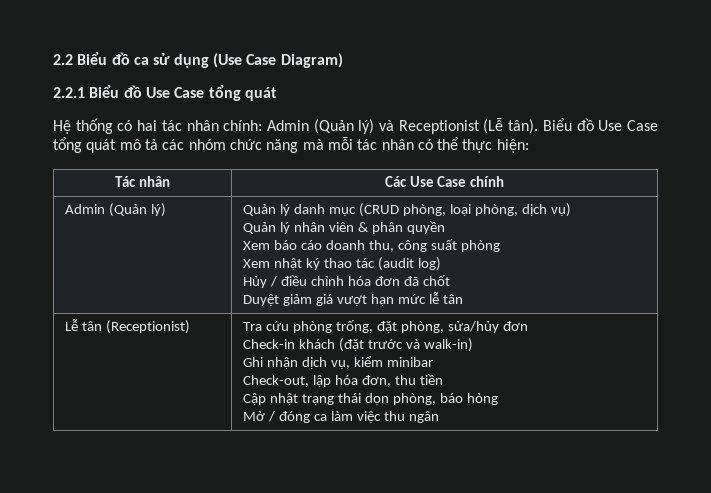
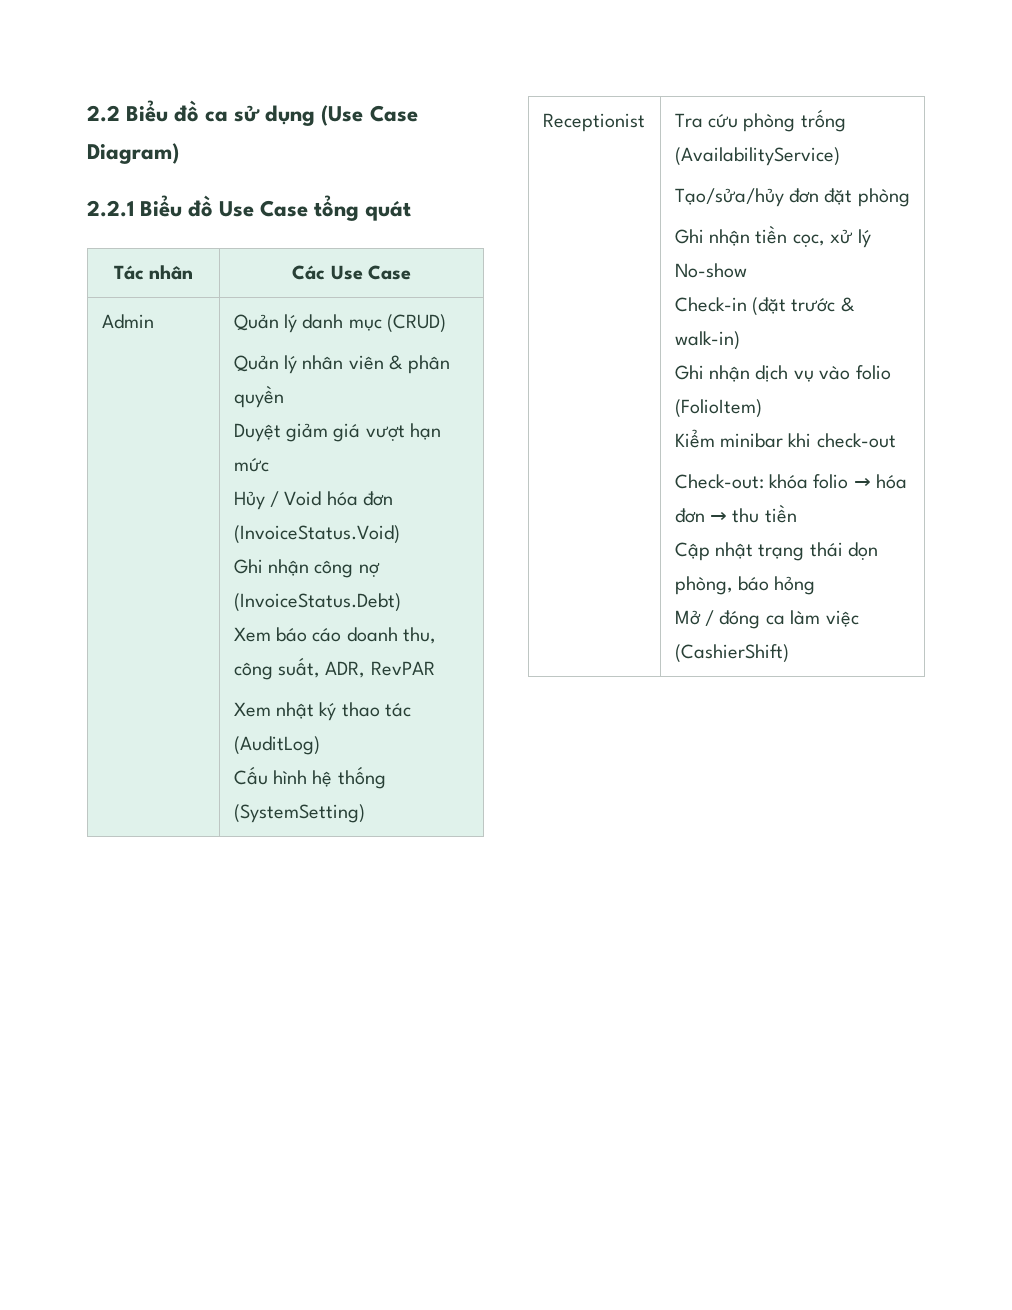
[53,118,658,134] [53,137,529,153] // Hệ thống có hai tác nhân chính: Admin (Quản lý) và Receptionist (Lễ tân). Biểu đồ Use Case tổng quát mô tả các nhóm chức năng mà mỗi tác nhân có thể thực hiện: -> (412, 210) none
[470,176,505,187] [65,203,167,217] chính // Admin (Quản lý) -> [101,314,154,329] // Admin
[359,203,571,217] (CRUD phòng, loại phòng, dịch vụ) -> [387,314,447,333] (CRUD)
(445, 227) none -> [233,423,442,442] [233,457,269,472] [233,491,394,510] [233,525,400,544] [233,559,380,578] [233,593,401,612] // Duyệt giảm giá vượt hạn mức // Hủy / Void hóa đơn (InvoiceStatus.Void) // Ghi nhận công nợ (InvoiceStatus.Debt)
[430,239,500,252] suất phòng -> [278,657,435,678] suất, ADR, RevPAR
[378,257,441,271] [243,275,450,288] [243,292,463,306] [65,319,191,334] [243,320,528,333] (audit log) // Hủy / điều chỉnh hóa đơn đã chốt // Duyệt giảm giá vượt hạn mức lễ tân // Lễ tân (Receptionist) | Tra cứu phòng trống, đặt phòng, sửa/hủy đơn -> [233,736,320,755] [233,766,386,789] [233,804,365,823] [542,113,645,132] [674,109,846,132] [674,147,840,166] [674,188,910,207] [674,225,871,248] [674,263,747,278] (AuditLog) // Cấu hình hệ thống (SystemSetting) // Receptionist | Tra cứu phòng trống (AvailabilityService) // Tạo/sửa/hủy đơn đặt phòng // Ghi nhận tiền cọc, xử lý No-show
[299,339,336,349] khách -> (747, 304) none
[406,339,421,349] và -> [840,297,855,312] &
[331,356,434,369] [243,375,392,387] vụ, kiểm minibar // Check-out, lập hóa đơn, -> [793,365,891,382] [674,399,762,418] [674,429,896,448] [674,474,908,489] [674,508,728,523] vụ vào folio (FolioItem) // Kiểm minibar khi check-out // Check-out: khóa folio → hóa đơn →
[383,411,439,423] thu ngân -> [674,644,789,663] (CashierShift)

